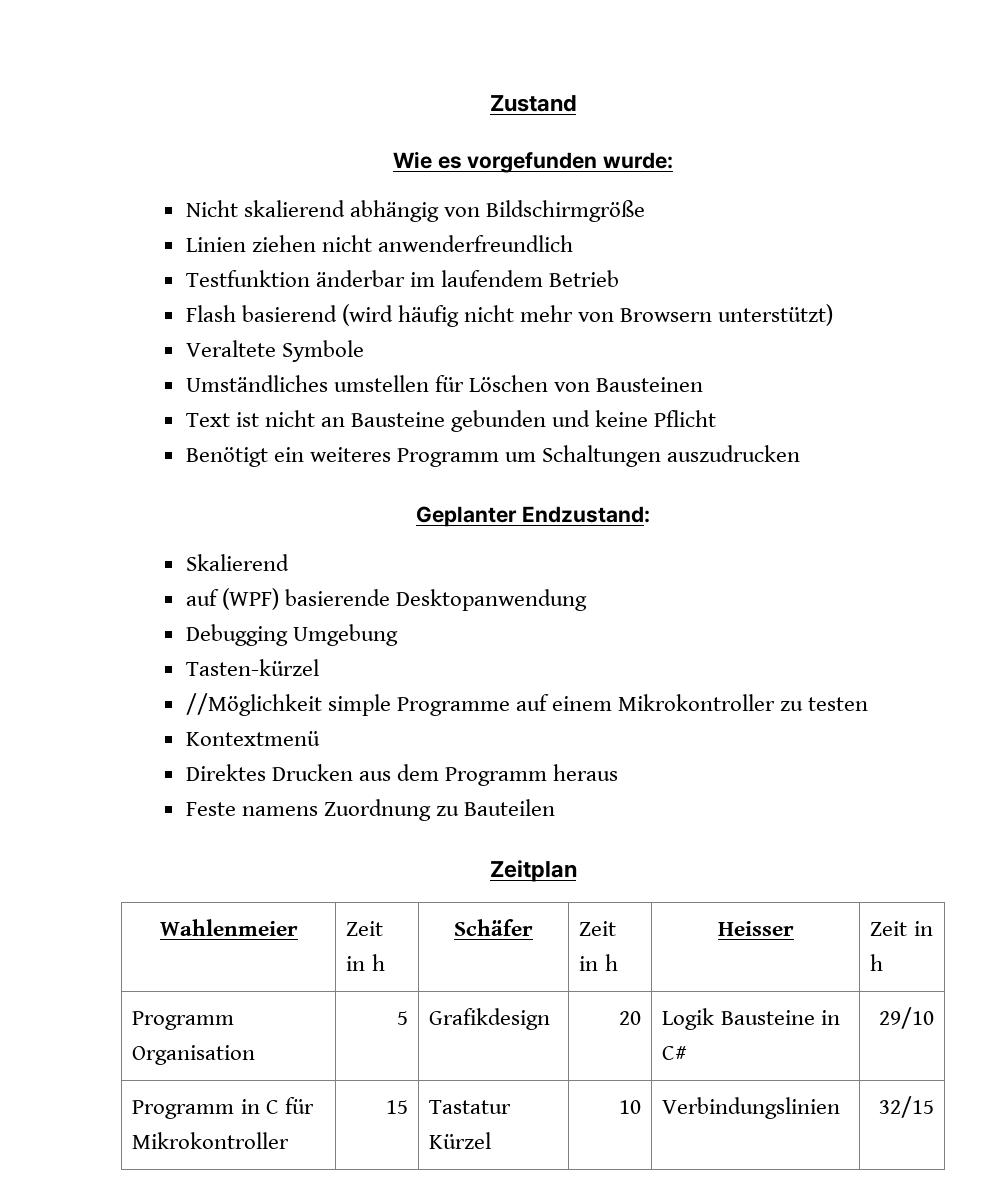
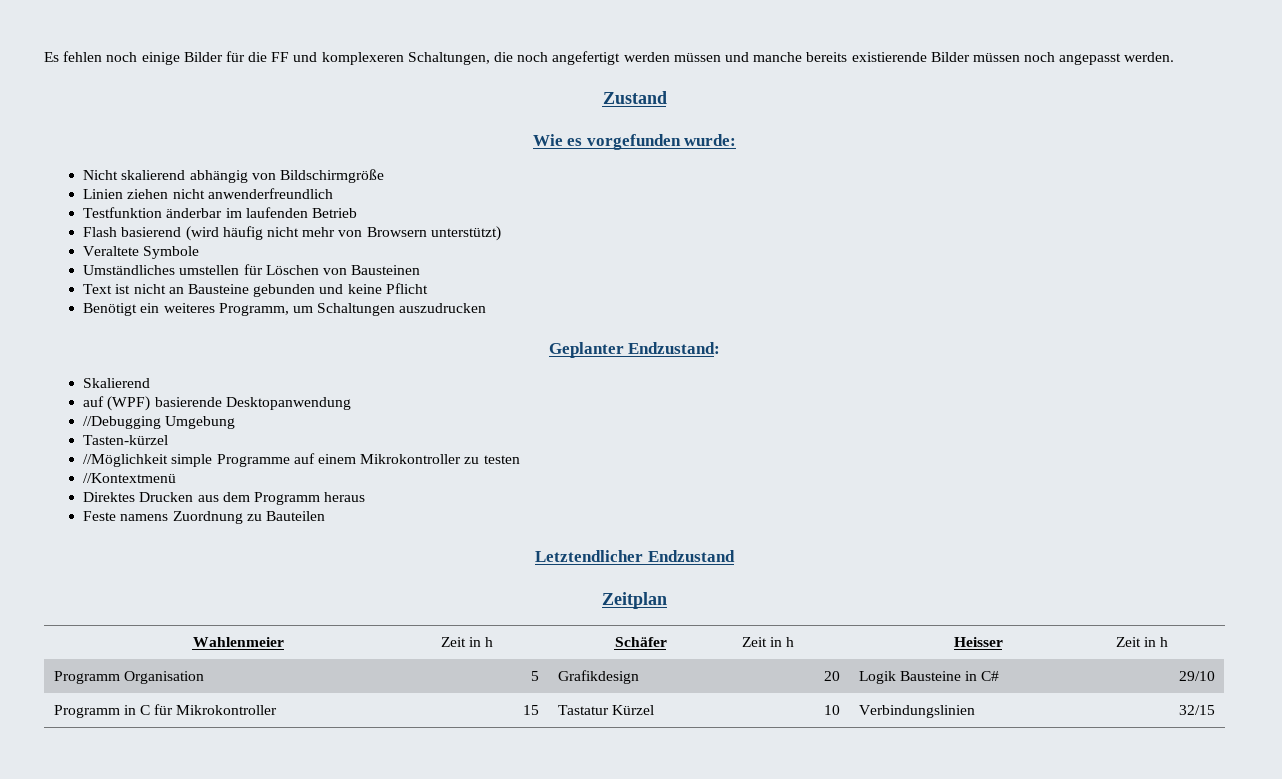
(489, 103) none -> [44,51,1175,65] Es fehlen noch einige Bilder für die FF und komplexeren Schaltungen, die noch angefertigt werden müssen und manche bereits existierende Bilder müssen noch angepasst werden. //
[440,270,543,287] laufendem -> [245,207,308,218] laufenden
[396,448,499,467] Programm -> [218,303,289,316] Programm,
[185,624,288,646] Debugging -> [83,416,162,429] //Debugging
[185,731,320,746] Kontextmenü -> [83,473,177,483] //Kontextmenü
(555, 807) none -> [535,550,735,562] // Letztendlicher Endzustand

